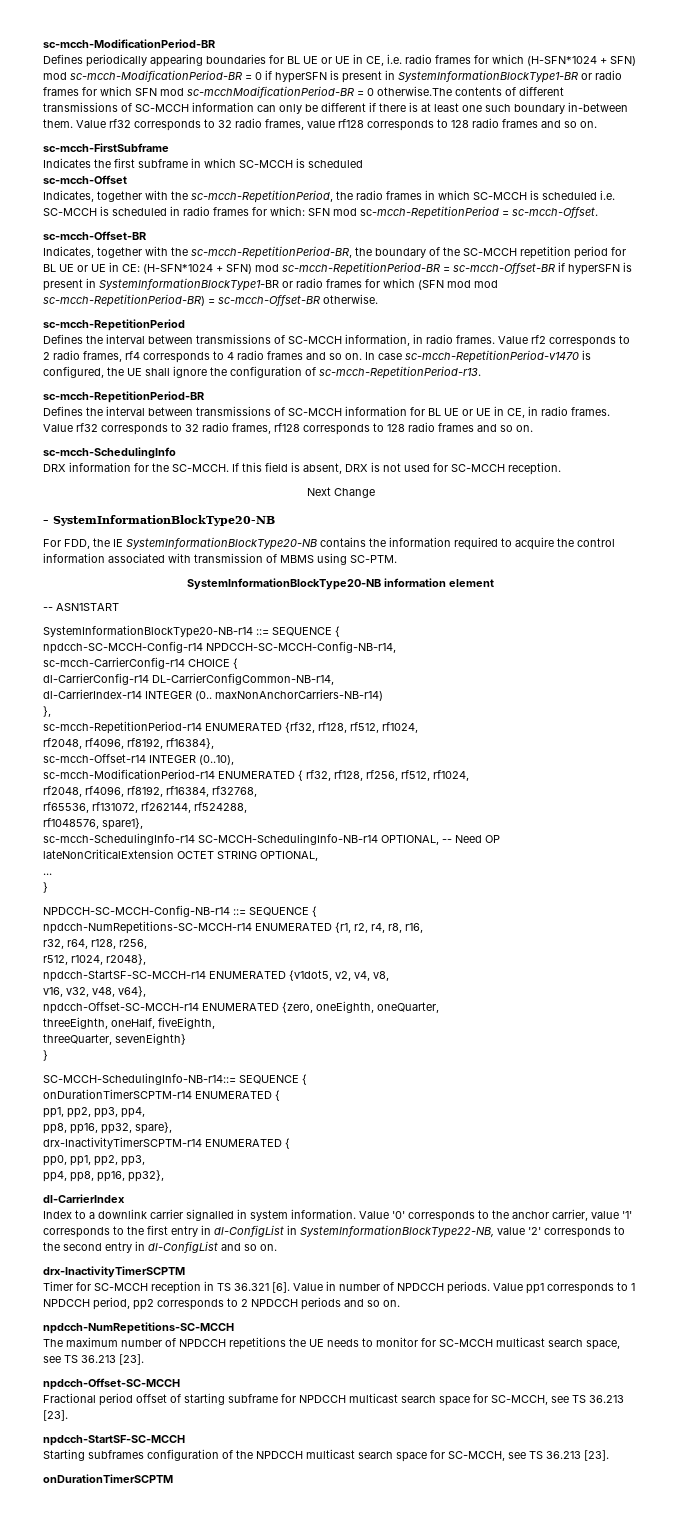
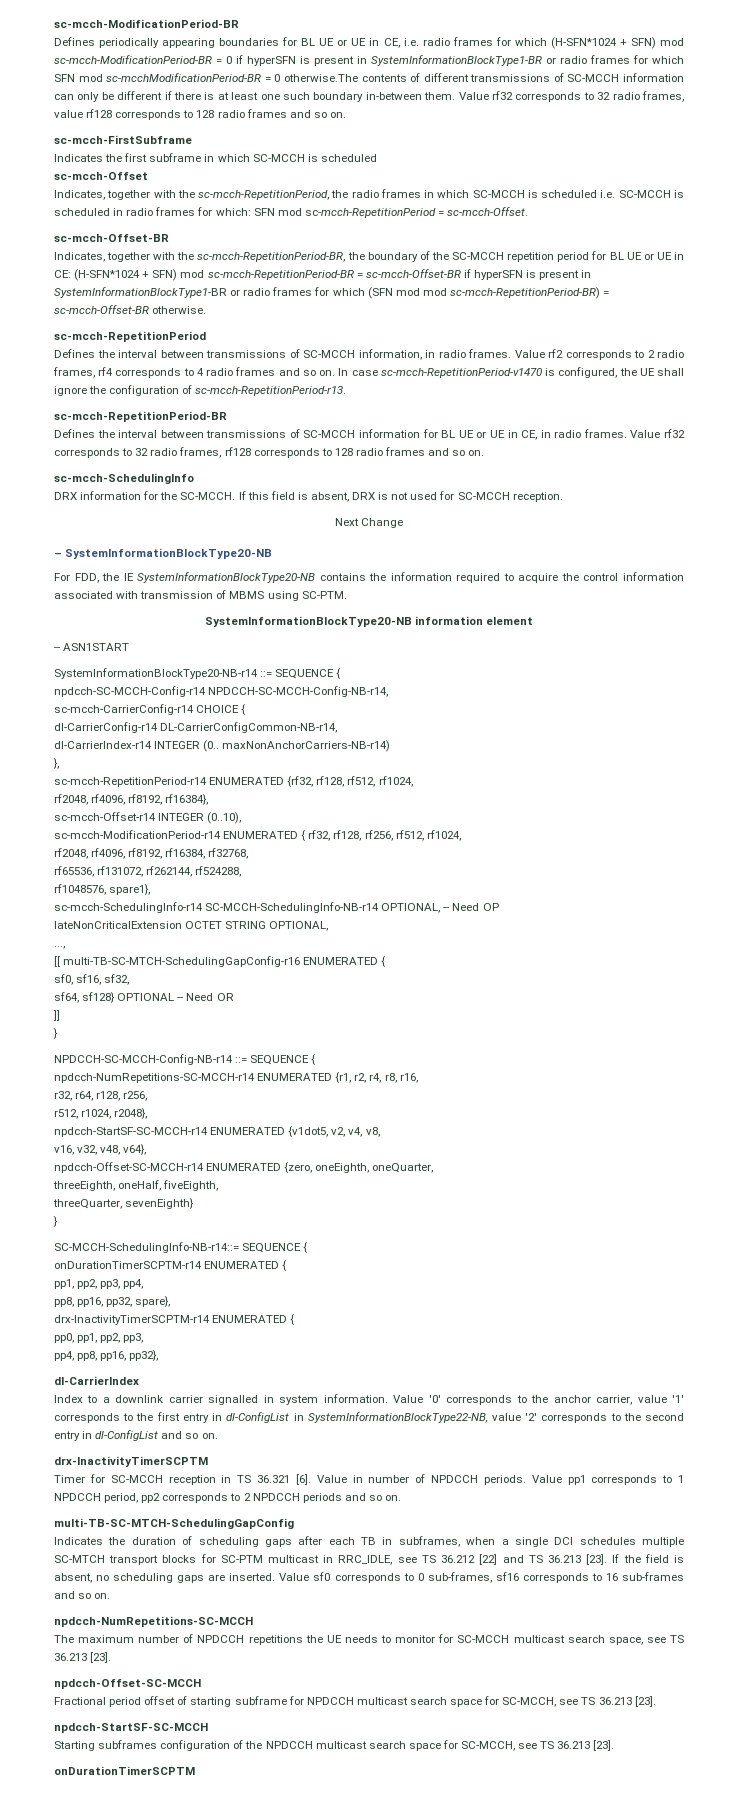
[43,873,52,875] ... -> [54,946,65,949] [54,956,387,967] [54,974,130,985] [54,992,234,1003] [53,1010,60,1021] ..., // [[ multi-TB-SC-MTCH-SchedulingGapConfig-r16 ENUMERATED { // sf0, sf16, sf32, // sf64, sf128} OPTIONAL -- Need OR // ]]
(400, 1303) none -> [54,1518,294,1529] [54,1536,684,1547] [54,1554,685,1565] [54,1572,684,1583] [54,1591,111,1599] // multi-TB-SC-MTCH-SchedulingGapConfig // Indicates the duration of scheduling gaps after each TB in subframes, when a single DCI schedules multiple SC-MTCH transport blocks for SC-PTM multicast in RRC_IDLE, see TS 36.212 [22] and TS 36.213 [23]. If the field is absent, no scheduling gaps are inserted. Value sf0 corresponds to 0 sub-frames, sf16 corresponds to 16 sub-frames and so on.

